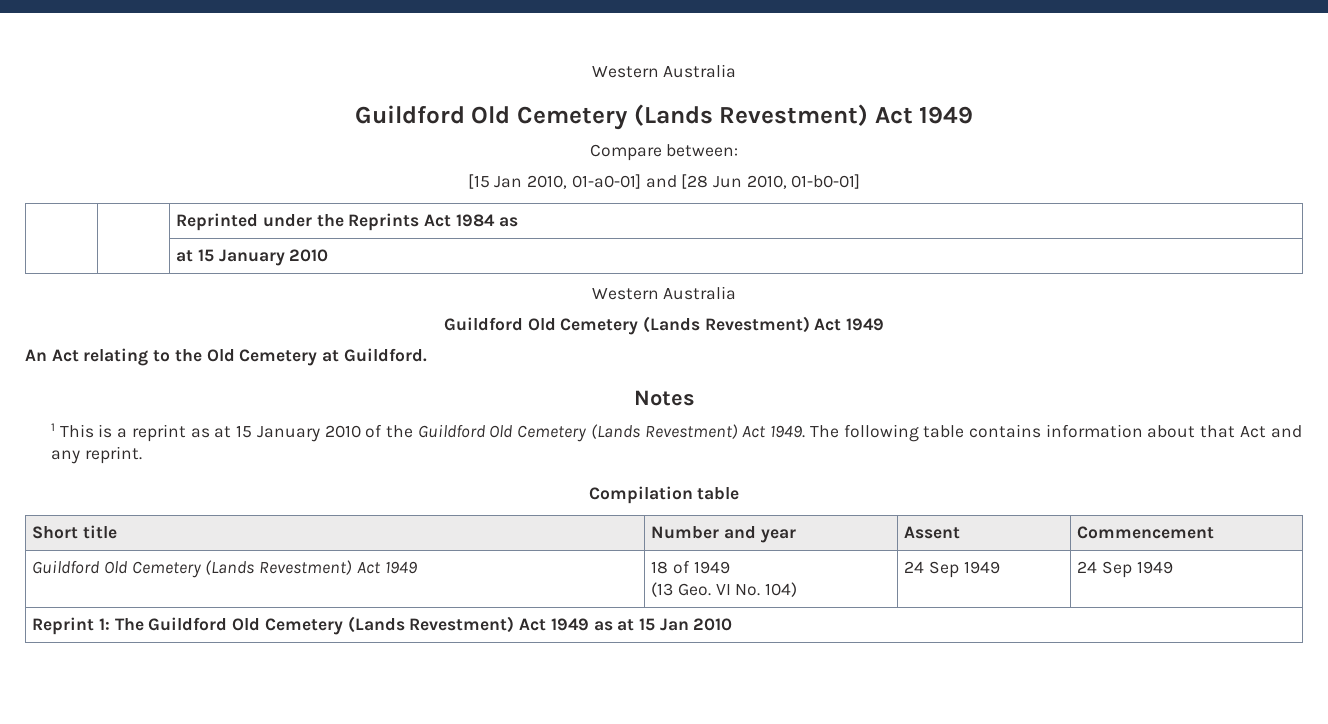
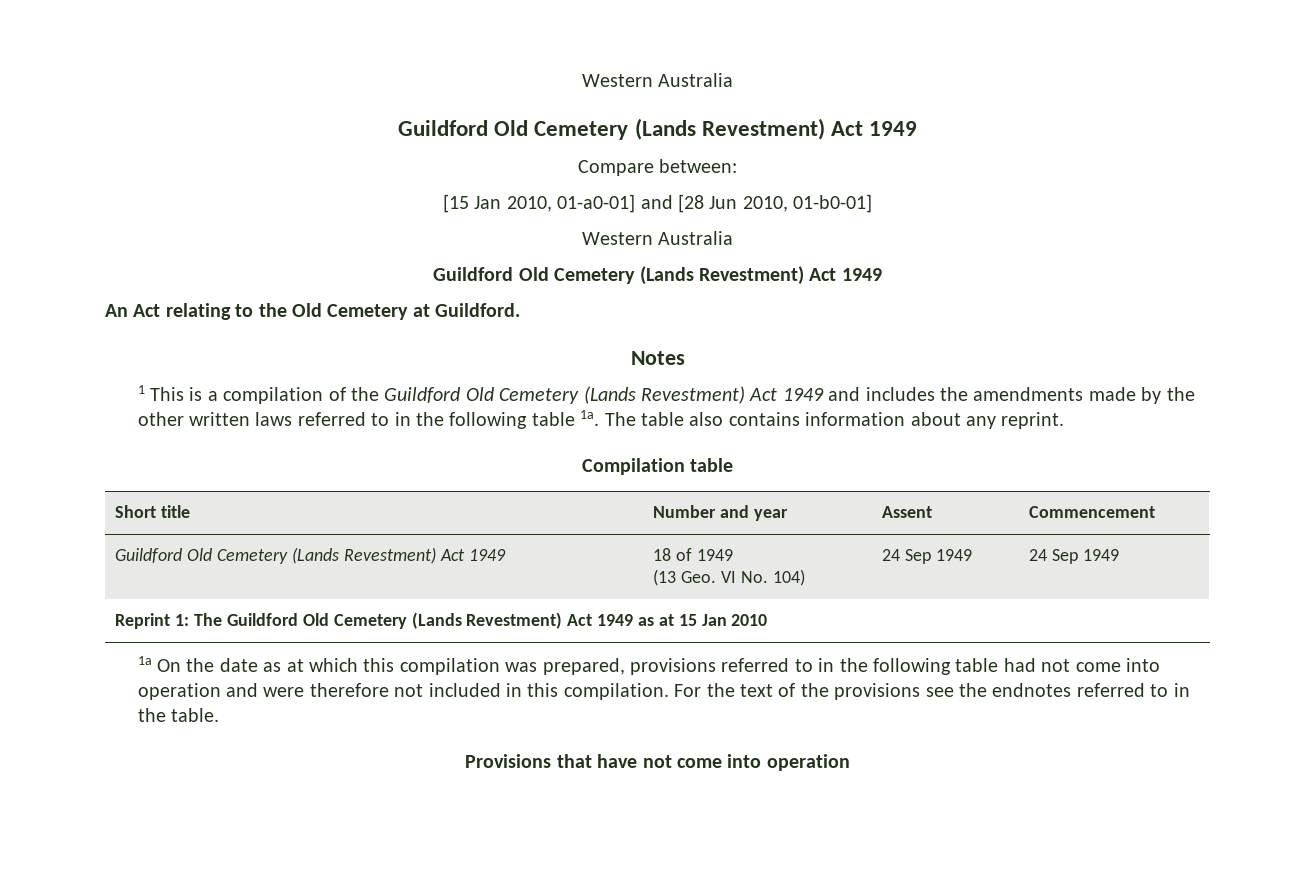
[176,213,518,231] [176,249,329,266] // | | Reprinted under the Reprints Act 1984 as // | | at 15 January 2010 -> (873, 203) none
[131,424,361,442] reprint as at 15 January 2010 -> [223,387,324,404] compilation
[770,424,1302,442] 1949. The following table contains information about that Act and -> [782,387,1195,404] [137,410,961,429] 1949 and includes the amendments made by the other written laws referred to in the following table 1a. The table also contains information about
(733, 624) none -> [137,656,1160,675] [137,683,1190,700] [137,708,219,722] [465,754,850,771] // 1a On the date as at which this compilation was prepared, provisions referred to in the following table had not come into operation and were therefore not included in this compilation. For the text of the provisions see the endnotes referred to in the table. // Provisions that have not come into operation

